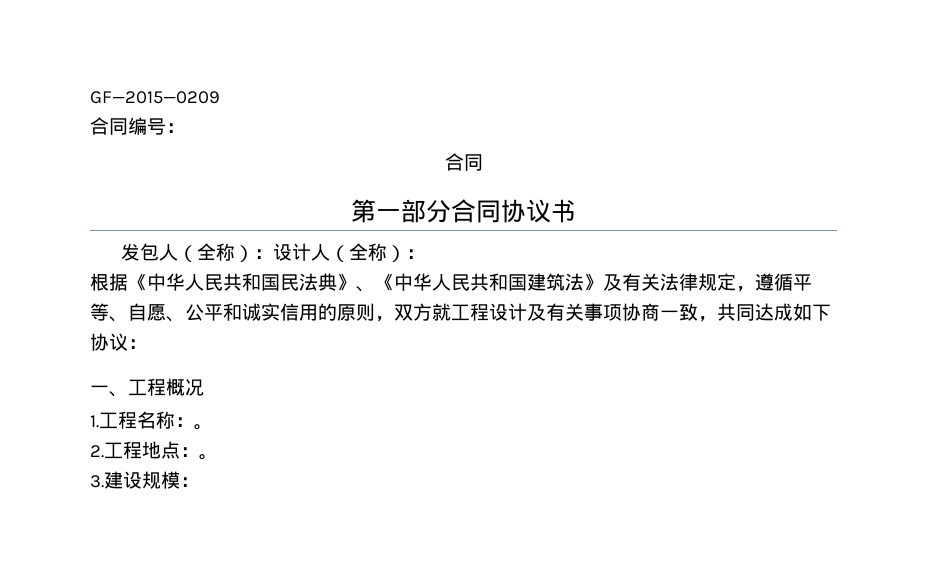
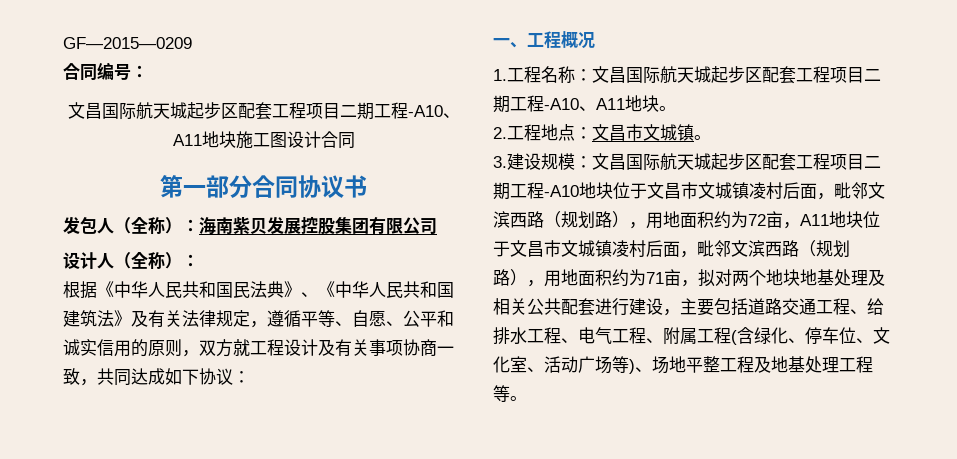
(185, 128) none -> [67,102,460,120] [172,131,321,149] 文昌国际航天城起步区配套工程项目二期工程-A10、A11地块施工图设计
(273, 254) none -> [199,216,437,235] 海南紫贝发展控股集团有限公司 //
(194, 422) none -> [592,66,881,84] [493,95,659,113] 文昌国际航天城起步区配套工程项目二期工程-A10、A11地块
(199, 452) none -> [592,124,694,141] 文昌市文城镇
(199, 482) none -> [592,153,881,171] [493,182,885,200] [493,211,880,229] [493,240,850,258] [493,269,885,287] [493,298,884,316] [493,327,890,345] [493,356,873,374] [493,385,527,402] 文昌国际航天城起步区配套工程项目二期工程-A10地块位于文昌市文城镇凌村后面，毗邻文滨西路（规划路），用地面积约为72亩，A11地块位于文昌市文城镇凌村后面，毗邻文滨西路（规划路），用地面积约为71亩，拟对两个地块地基处理及相关公共配套进行建设，主要包括道路交通工程、给排水工程、电气工程、附属工程(含绿化、停车位、文化室、活动广场等)、场地平整工程及地基处理工程等。

